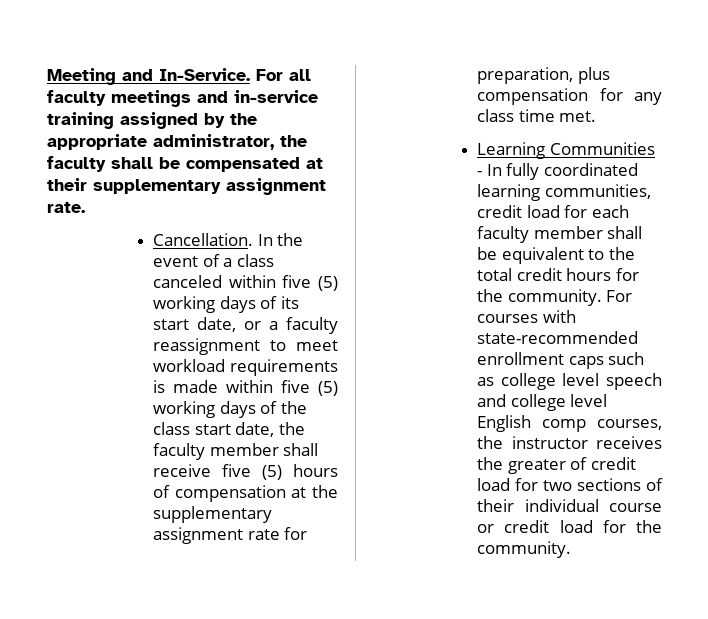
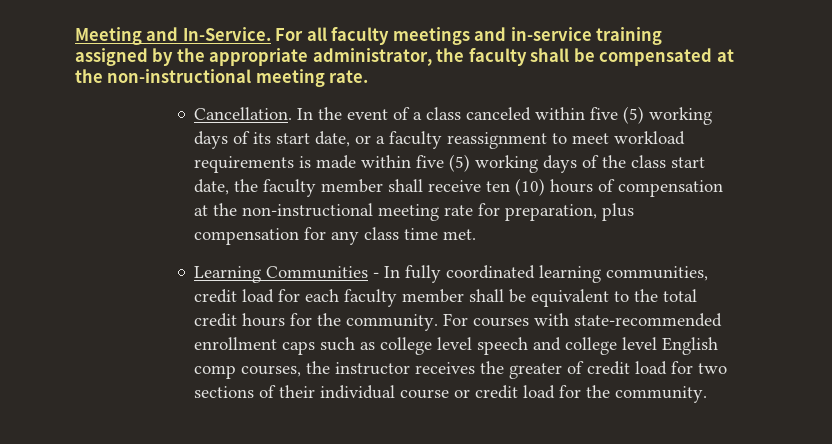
[47,178,326,195] their supplementary assignment -> [75,69,325,87] the non-instructional meeting
[222,464,282,480] five (5) -> [486,178,546,196] ten (10)
[153,506,272,523] [153,527,243,544] supplementary assignment -> [242,203,440,221] non-instructional meeting

